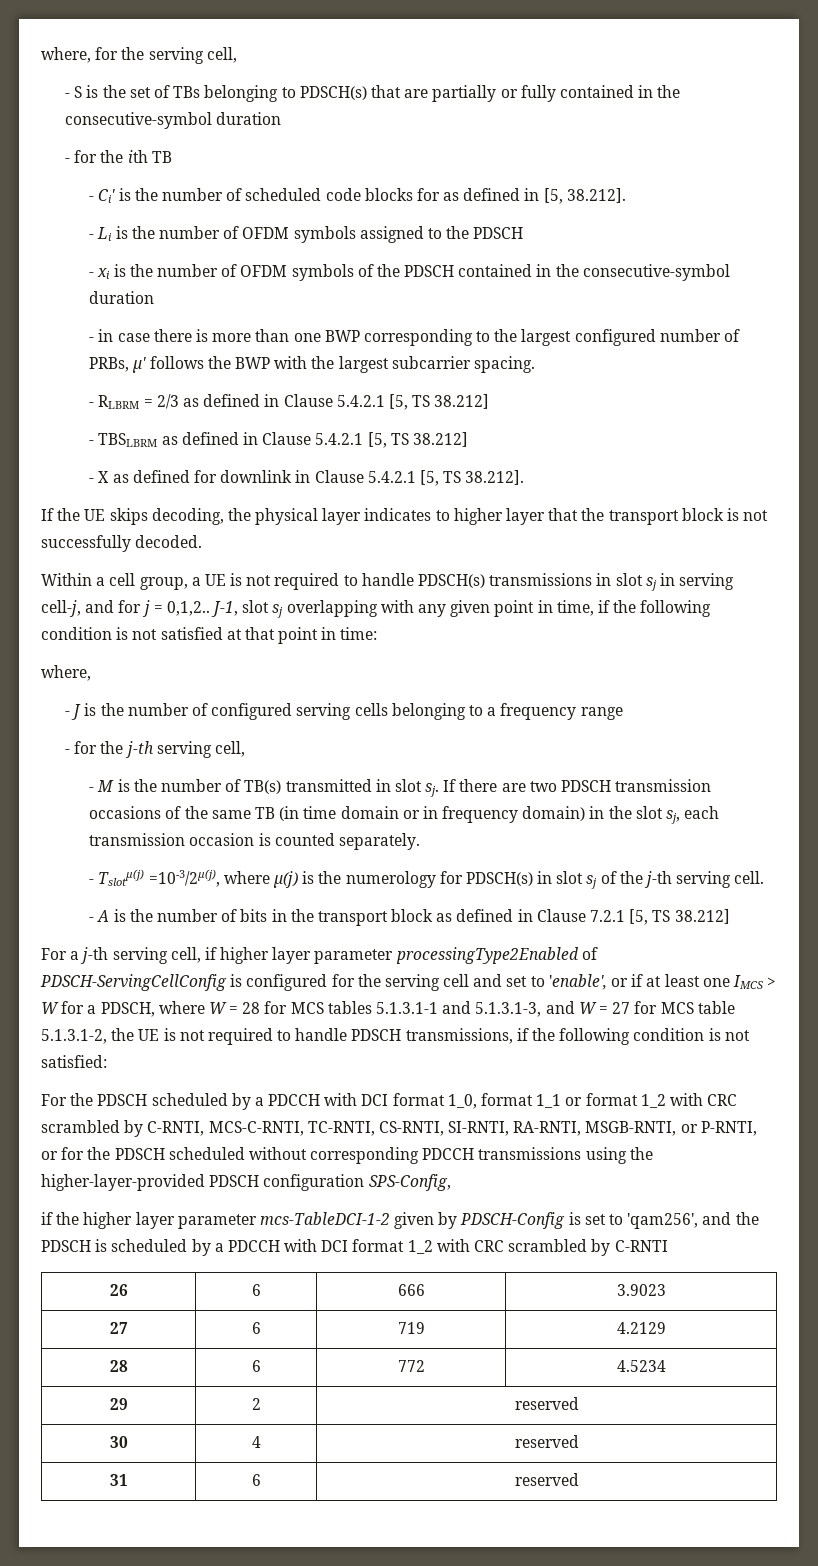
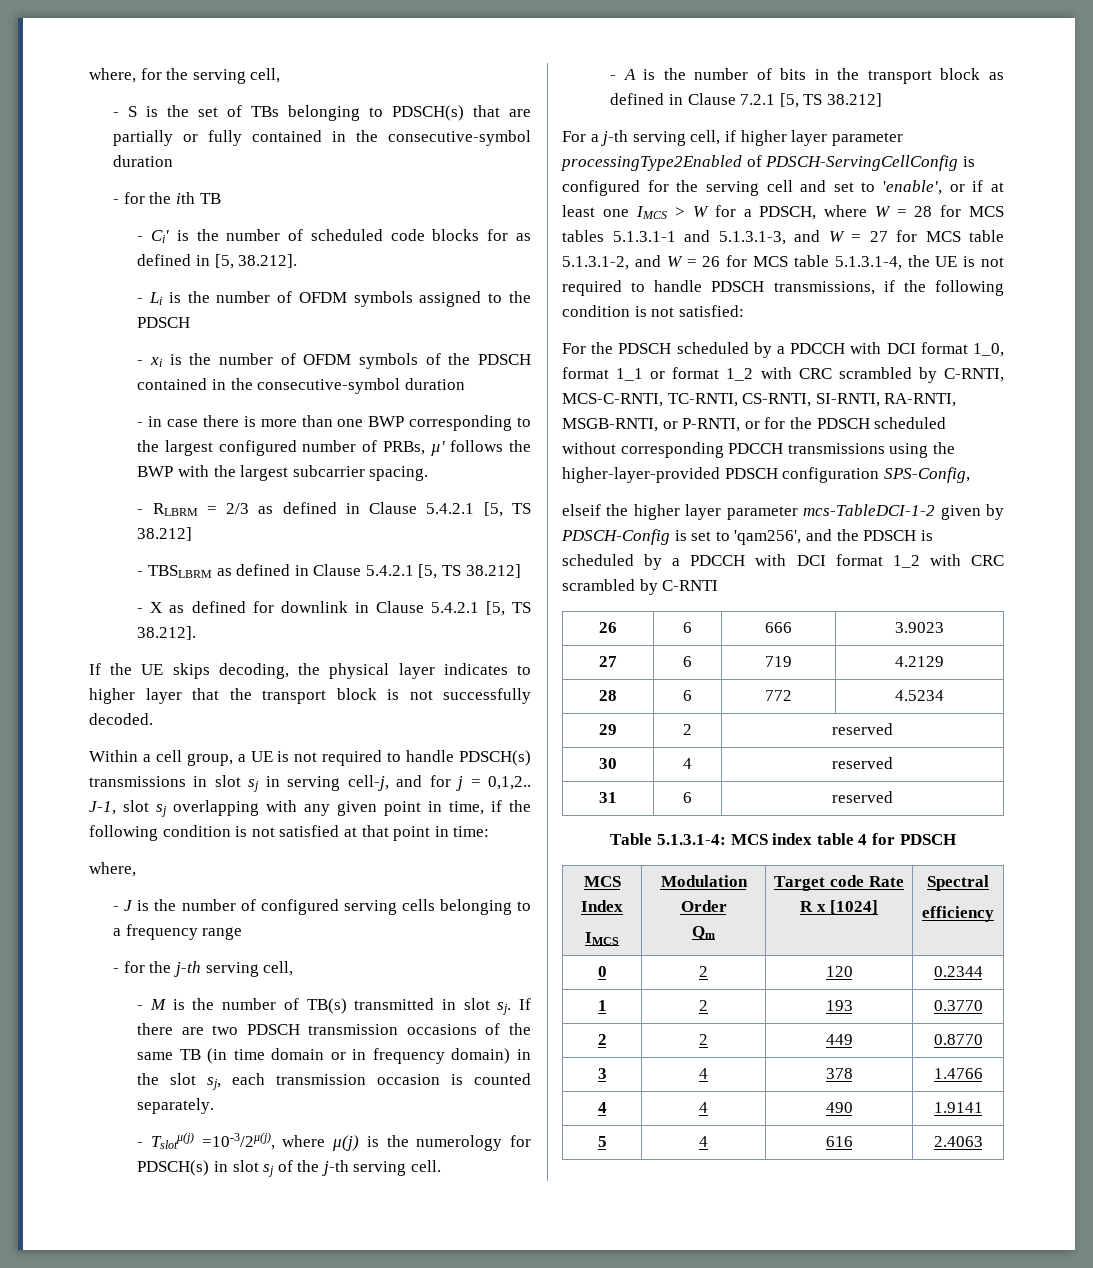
(107, 1036) none -> [634,255,902,270] and W = 26 for MCS table 5.1.3.1-4,
[41,1212,53,1225] if -> [562,504,601,516] elseif
(579, 1479) none -> [610,833,956,845] [583,876,621,887] [581,900,623,912] [585,932,619,945] [660,875,748,887] [680,900,727,912] [692,926,715,940] [774,875,904,891] [799,900,879,914] [927,875,989,891] [922,906,994,922] [597,966,607,977] [699,966,708,977] [825,966,853,977] [933,966,983,977] [597,1000,607,1011] [699,1000,708,1011] [825,1000,853,1011] [933,1000,983,1011] [597,1034,607,1045] [699,1034,708,1045] [825,1034,853,1045] [933,1034,983,1045] [597,1068,607,1079] [699,1068,708,1079] [825,1068,853,1079] [933,1068,983,1079] [597,1102,607,1113] [699,1102,708,1113] [825,1102,853,1113] [933,1102,983,1113] [597,1136,607,1147] [699,1136,708,1147] [825,1136,853,1147] [933,1136,983,1147] // Table 5.1.3.1-4: MCS index table 4 for PDSCH // MCS Index // IMCS | Modulation Order // Qm | Target code Rate R x [1024] | Spectral // efficiency // 0 | 2 | 120 | 0.2344 // 1 | 2 | 193 | 0.3770 // 2 | 2 | 449 | 0.8770 // 3 | 4 | 378 | 1.4766 // 4 | 4 | 490 | 1.9141 // 5 | 4 | 616 | 2.4063

